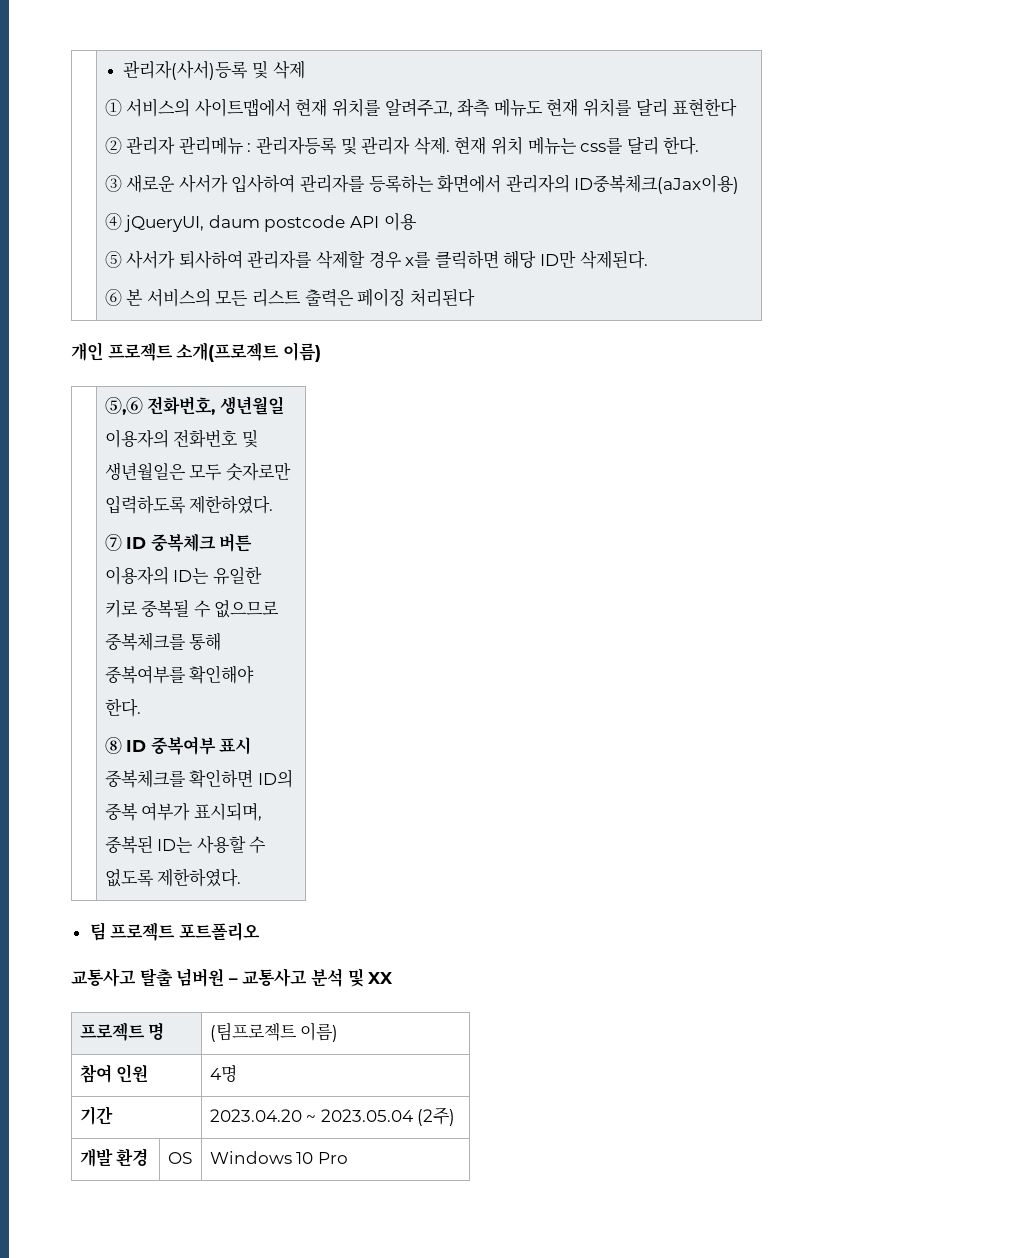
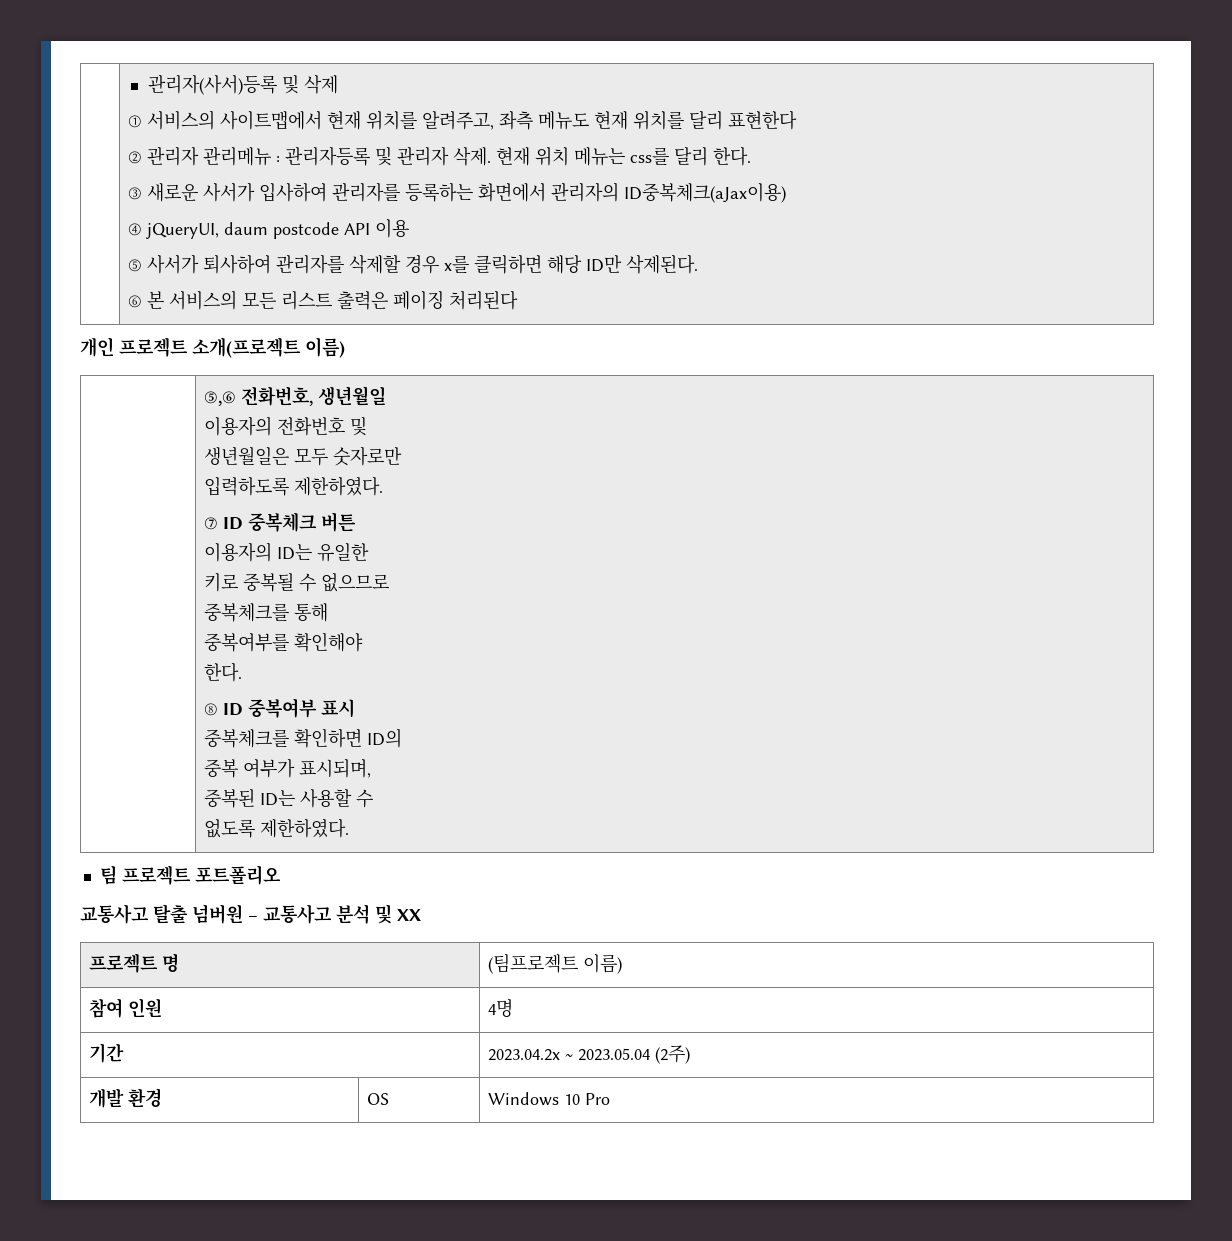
[209,1109,302,1122] 2023.04.20 -> [487,1049,560,1061] 2023.04.2x

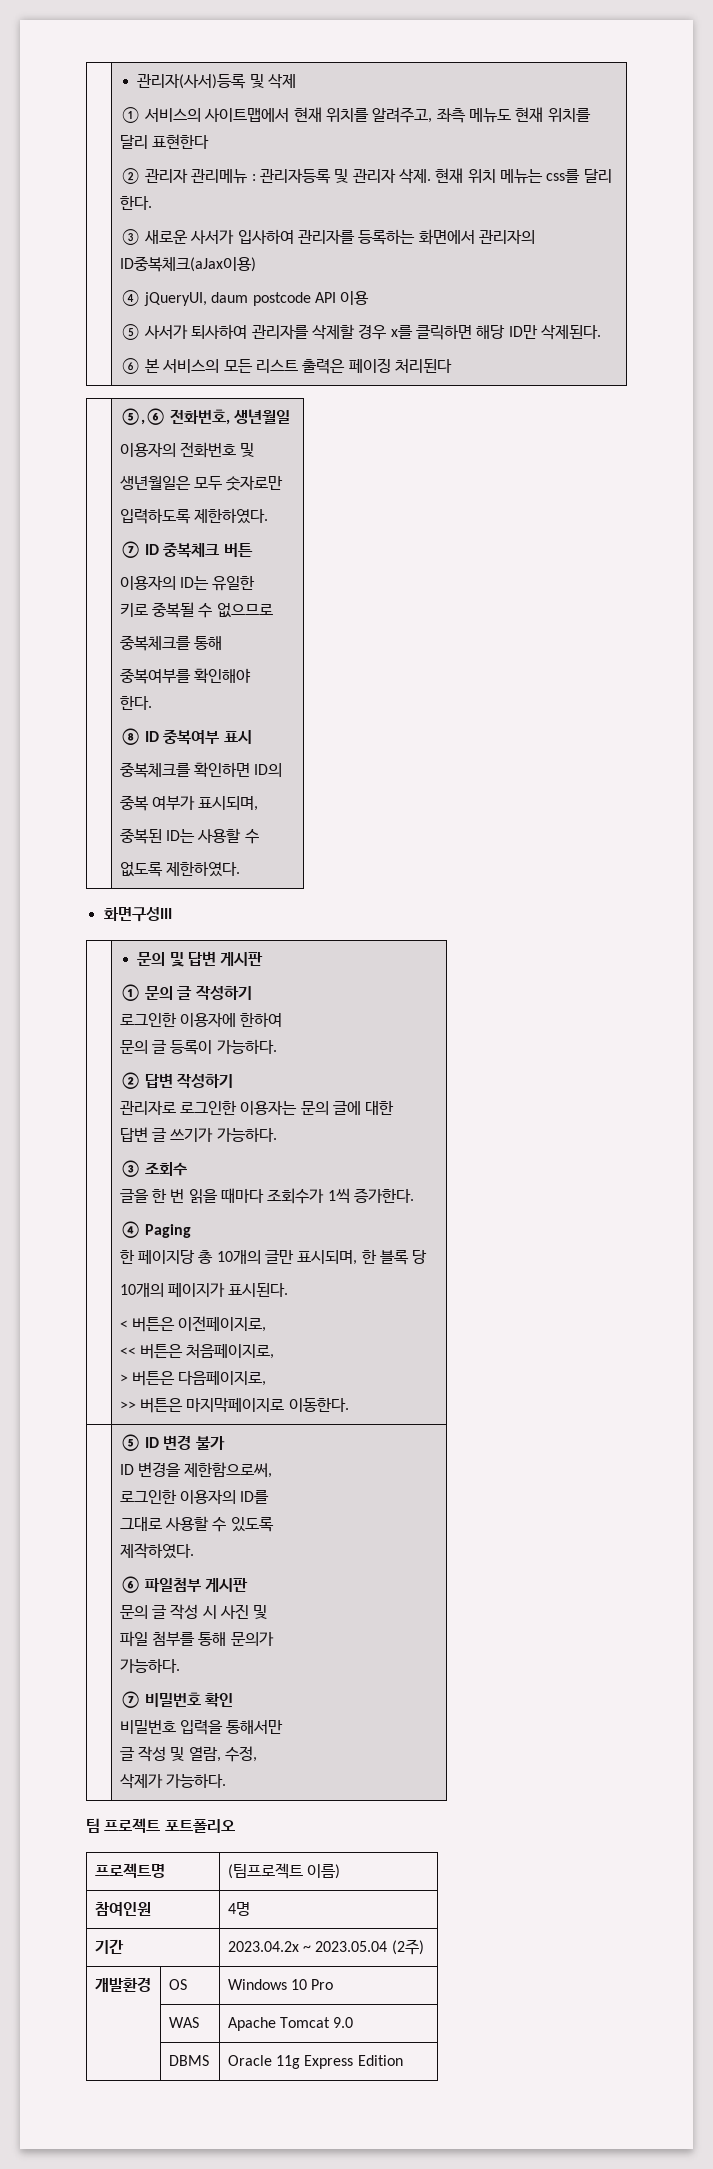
[80,337,345,358] // 개인 프로젝트 소개(프로젝트 이름) -> (453, 365) none
[99,865,281,885] [80,904,421,924] [88,953,179,973] 팀 프로젝트 포트폴리오 // 교통사고 탈출 넘버원 – 교통사고 분석 및 XX // 프로젝트 명 -> [103,907,172,922] [137,951,264,967] [119,984,252,1001] [119,1012,283,1027] [119,1039,277,1055] [119,1072,234,1089] [119,1100,395,1115] [119,1127,277,1142] [119,1160,188,1177] [119,1188,415,1204] [119,1221,192,1238] [119,1249,428,1265] [119,1283,289,1297] [119,1316,267,1332] [119,1343,275,1359] [119,1371,267,1386] [119,1397,349,1413] [119,1434,225,1451] [119,1462,273,1478] [119,1489,270,1504] [119,1516,274,1532] [119,1543,194,1559] [119,1576,249,1593] [119,1604,268,1620] [119,1631,274,1647] [119,1658,180,1673] [119,1691,234,1708] [119,1720,284,1735] [119,1746,258,1762] [119,1773,227,1789] [86,1818,235,1833] [94,1863,165,1878] 화면구성III // | 문의 및 답변 게시판 // ① 문의 글 작성하기 // 로그인한 이용자에 한하여 // 문의 글 등록이 가능하다. // ② 답변 작성하기 // 관리자로 로그인한 이용자는 문의 글에 대한 // 답변 글 쓰기가 가능하다. // ③ 조회수 // 글을 한 번 읽을 때마다 조회수가 1씩 증가한다. // ④ Paging // 한 페이지당 총 10개의 글만 표시되며, 한 블록 당 // 10개의 페이지가 표시된다. // < 버튼은 이전페이지로, // << 버튼은 처음페이지로, // > 버튼은 다음페이지로, // >> 버튼은 마지막페이지로 이동한다. // | ⑤ ID 변경 불가 // ID 변경을 제한함으로써, // 로그인한 이용자의 ID를 // 그대로 사용할 수 있도록 // 제작하였다. // ⑥ 파일첨부 게시판 // 문의 글 작성 시 사진 및 // 파일 첨부를 통해 문의가 // 가능하다. // ⑦ 비밀번호 확인 // 비밀번호 입력을 통해서만 // 글 작성 및 열람, 수정, // 삭제가 가능하다. // 팀 프로젝트 포트폴리오 // 프로젝트명
[88,998,162,1018] 참여 인원 -> [94,1902,151,1916] 참여인원
[88,1088,162,1108] 개발 환경 -> [94,1977,151,1992] 개발환경
(610, 1099) none -> [168,2017,199,2028] [227,2017,354,2031] [168,2055,209,2066] [227,2055,403,2069] // | WAS | Apache Tomcat 9.0 // | DBMS | Oracle 11g Express Edition

